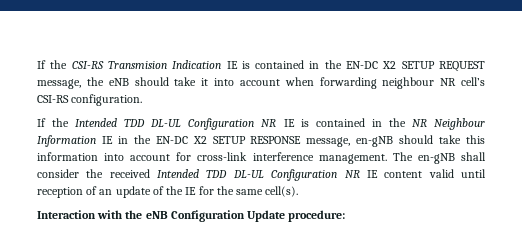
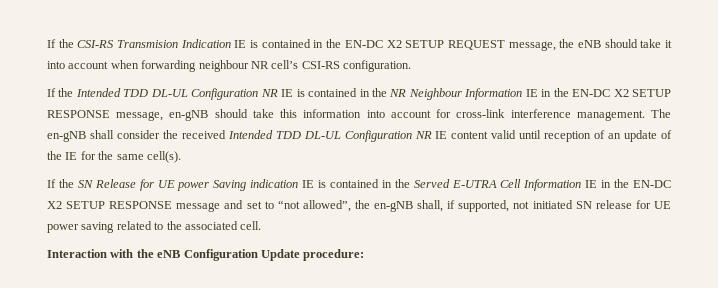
(299, 191) none -> [47,179,672,191] [47,200,671,212] [47,221,262,233] // If the SN Release for UE power Saving indication IE is contained in the Served E-UTRA Cell Information IE in the EN-DC X2 SETUP RESPONSE message and set to “not allowed”, the en-gNB shall, if supported, not initiated SN release for UE power saving related to the associated cell.

